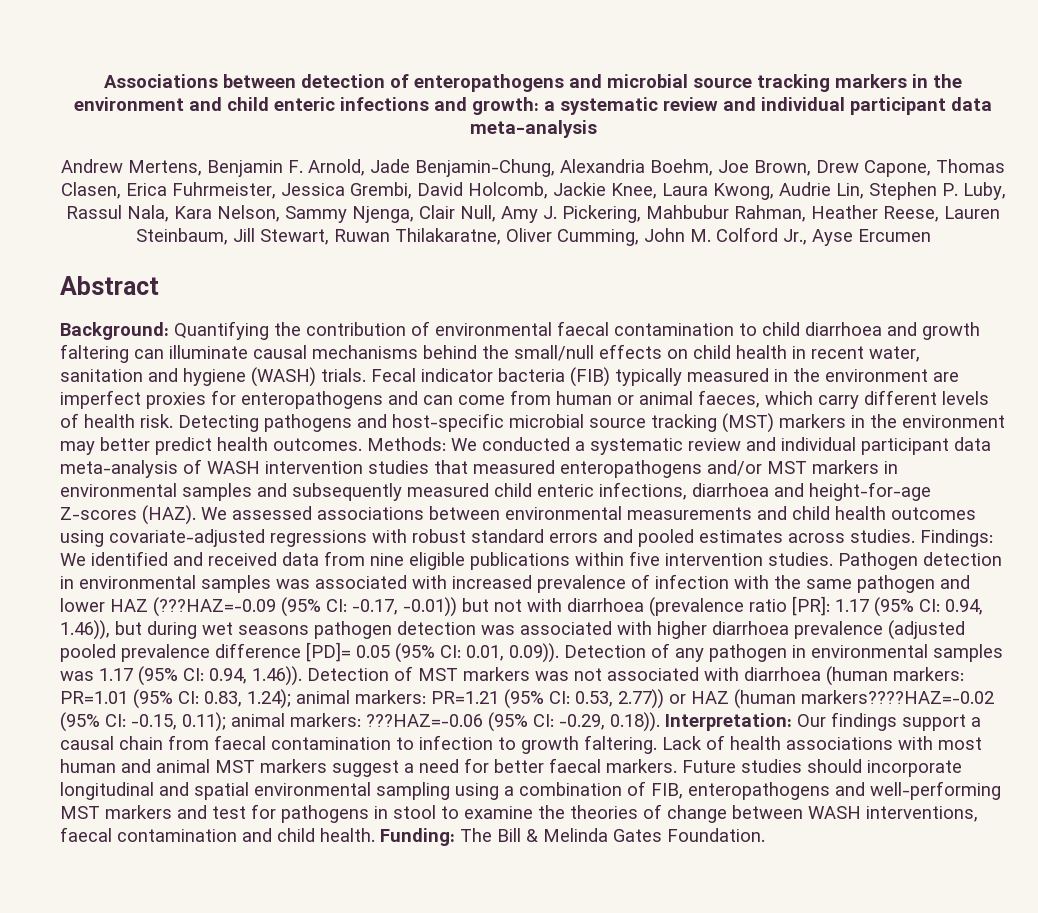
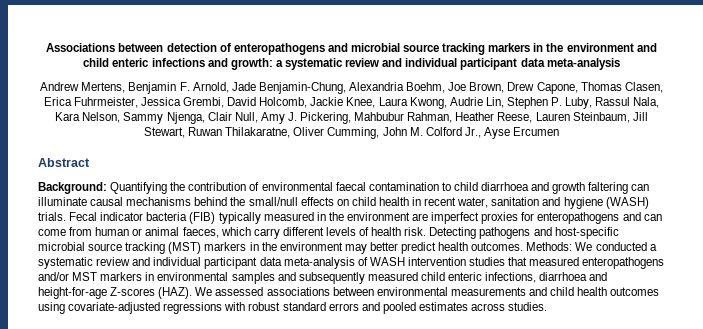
[920,529,993,547] [60,551,1002,570] [60,574,970,593] [60,596,983,617] [60,620,965,640] [60,642,1003,663] [60,666,964,686] [60,689,994,709] [60,712,981,732] [60,735,982,754] [60,758,962,777] [60,781,1001,800] [60,804,978,823] [60,827,765,846] Findings: We identified and received data from nine eligible publications within five intervention studies. Pathogen detection in environmental samples was associated with increased prevalence of infection with the same pathogen and lower HAZ (???HAZ=-0.09 (95% CI: -0.17, -0.01)) but not with diarrhoea (prevalence ratio [PR]: 1.17 (95% CI: 0.94, 1.46)), but during wet seasons pathogen detection was associated with higher diarrhoea prevalence (adjusted pooled prevalence difference [PD]= 0.05 (95% CI: 0.01, 0.09)). Detection of any pathogen in environmental samples was 1.17 (95% CI: 0.94, 1.46)). Detection of MST markers was not associated with diarrhoea (human markers: PR=1.01 (95% CI: 0.83, 1.24); animal markers: PR=1.21 (95% CI: 0.53, 2.77)) or HAZ (human markers????HAZ=-0.02 (95% CI: -0.15, 0.11); animal markers: ???HAZ=-0.06 (95% CI: -0.29, 0.18)). Interpretation: Our findings support a causal chain from faecal contamination to infection to growth faltering. Lack of health associations with most human and animal MST markers suggest a need for better faecal markers. Future studies should incorporate longitudinal and spatial environmental sampling using a combination of FIB, enteropathogens and well-performing MST markers and test for pathogens in stool to examine the theories of change between WASH interventions, faecal contamination and child health. Funding: The Bill & Melinda Gates Foundation. -> (548, 306) none

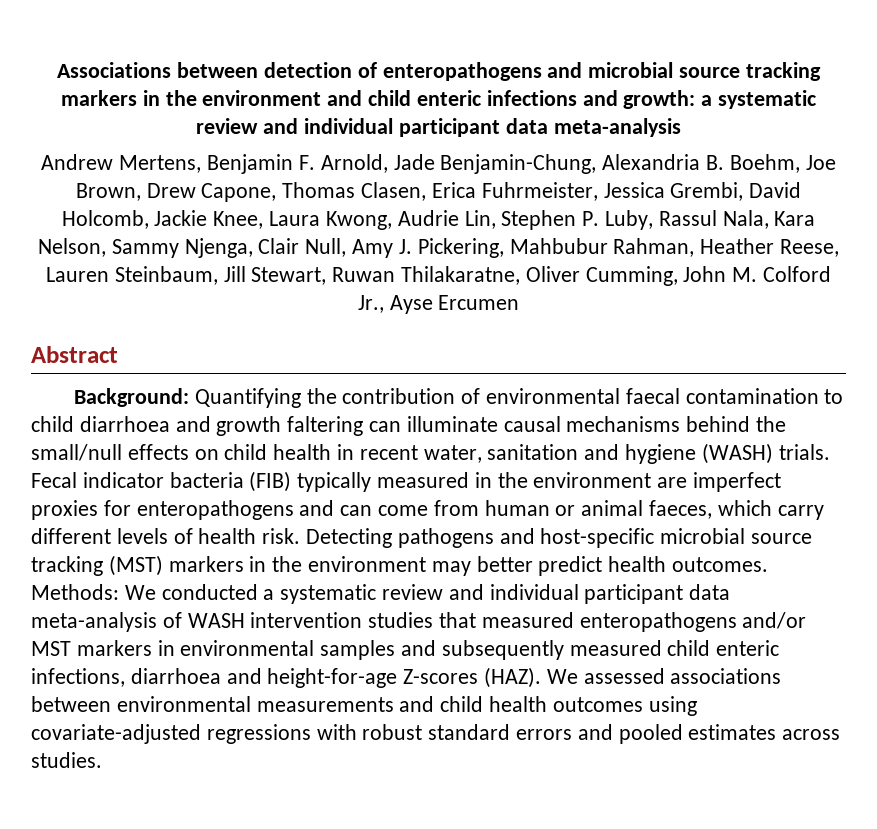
(404, 86) none -> [705,155,724,170] B.

